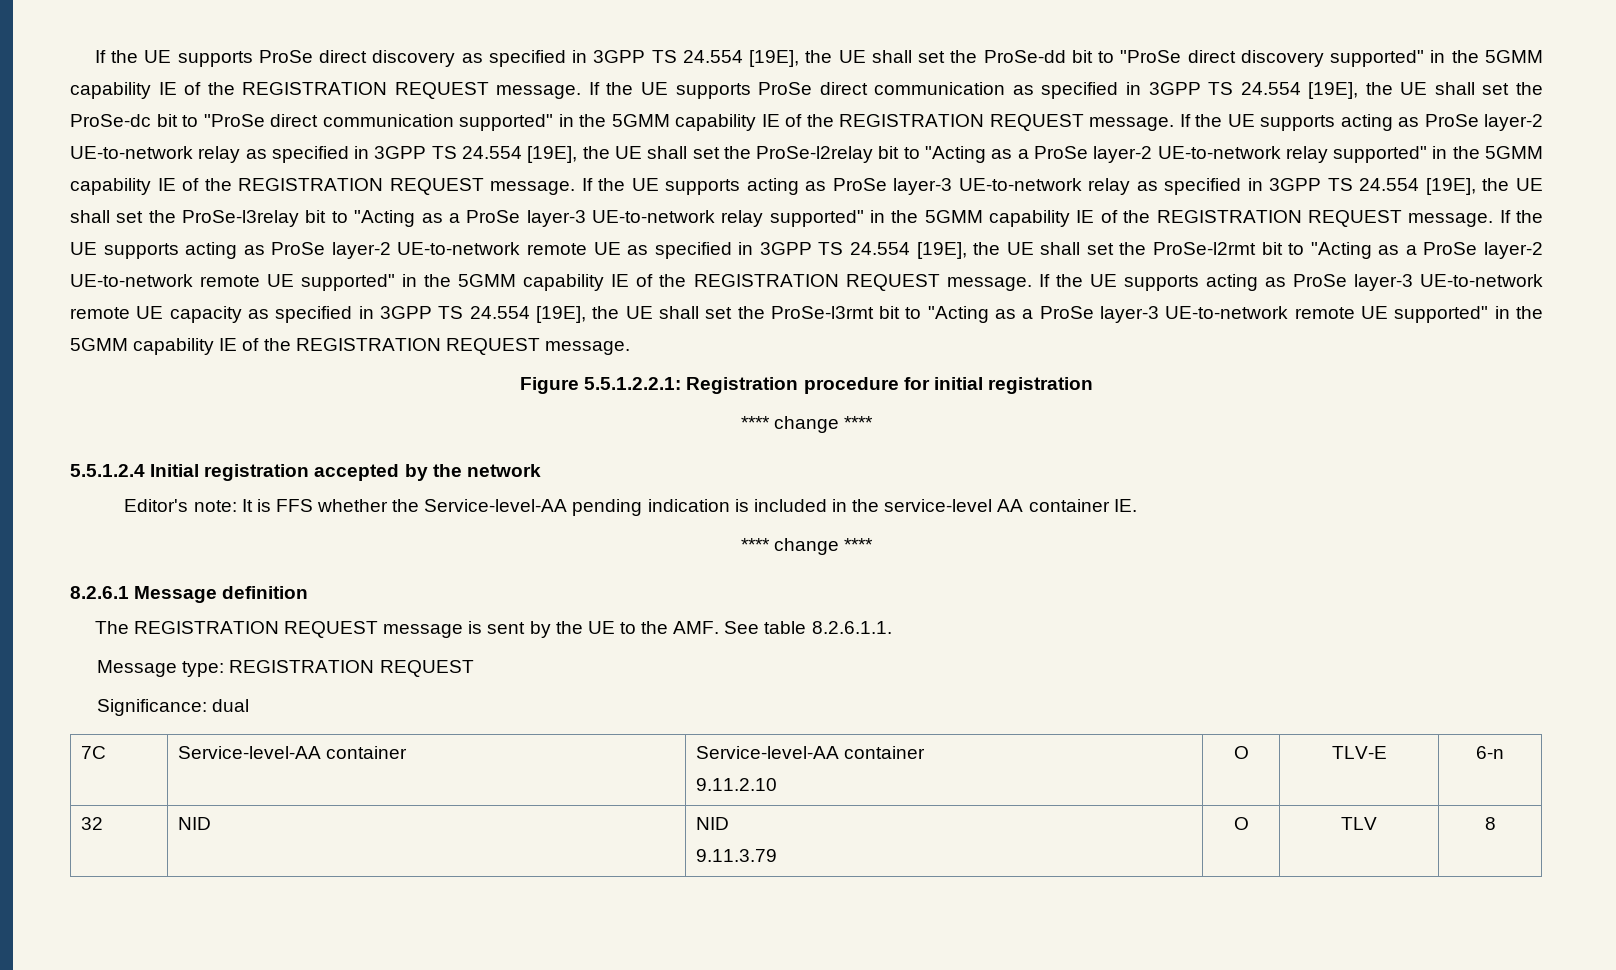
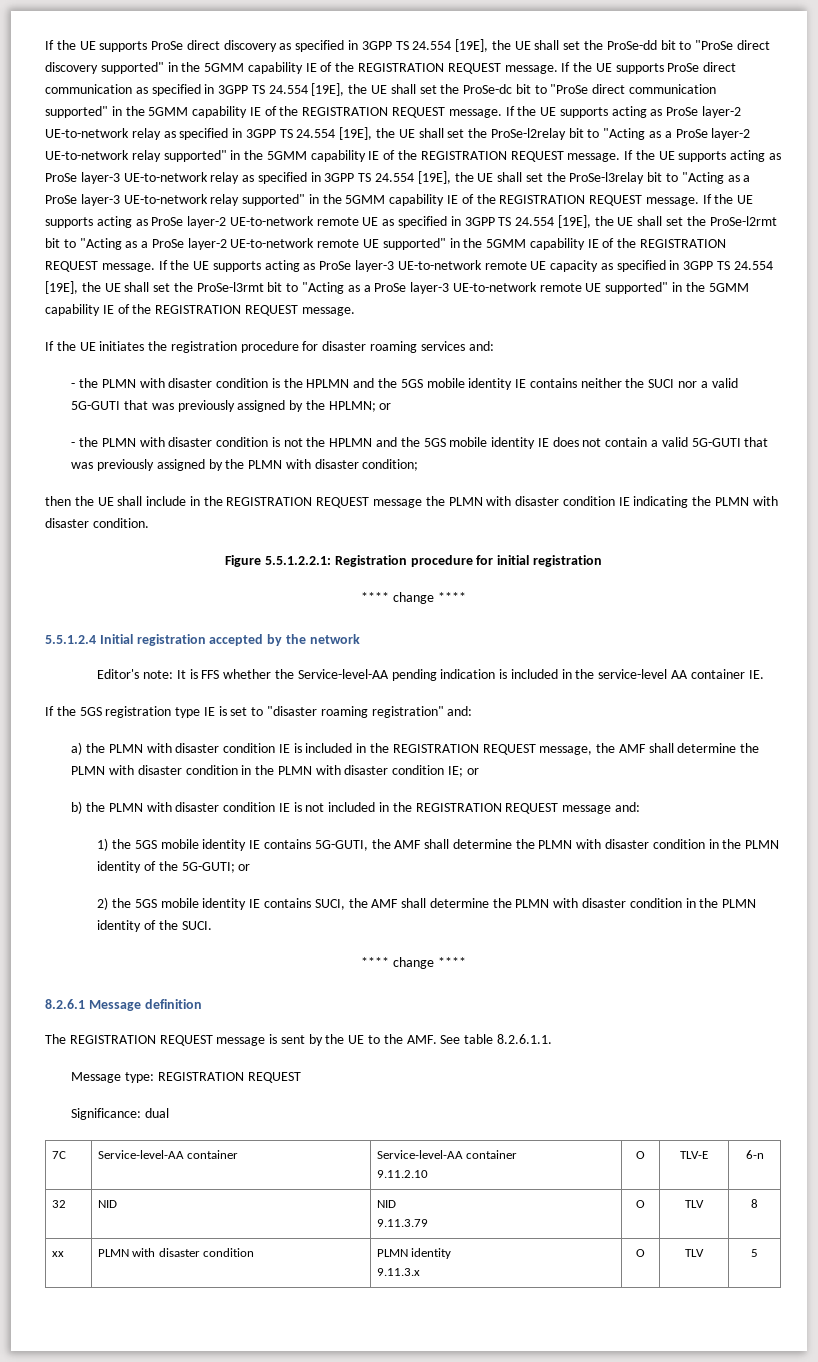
(630, 348) none -> [45,341,494,353] [71,378,738,390] [71,400,392,412] [71,437,769,449] [71,459,419,471] [45,496,778,508] [45,518,149,528] // If the UE initiates the registration procedure for disaster roaming services and: // - the PLMN with disaster condition is the HPLMN and the 5GS mobile identity IE contains neither the SUCI nor a valid 5G-GUTI that was previously assigned by the HPLMN; or // - the PLMN with disaster condition is not the HPLMN and the 5GS mobile identity IE does not contain a valid 5G-GUTI that was previously assigned by the PLMN with disaster condition; // then the UE shall include in the REGISTRATION REQUEST message the PLMN with disaster condition IE indicating the PLMN with disaster condition.
(1137, 505) none -> [45,706,473,718] [71,742,760,755] [71,765,479,777] [71,801,640,814] [97,838,780,851] [97,861,251,873] [97,897,757,910] [97,920,212,932] // If the 5GS registration type IE is set to "disaster roaming registration" and: // a) the PLMN with disaster condition IE is included in the REGISTRATION REQUEST message, the AMF shall determine the PLMN with disaster condition in the PLMN with disaster condition IE; or // b) the PLMN with disaster condition IE is not included in the REGISTRATION REQUEST message and: // 1) the 5GS mobile identity IE contains 5G-GUTI, the AMF shall determine the PLMN with disaster condition in the PLMN identity of the 5G-GUTI; or // 2) the 5GS mobile identity IE contains SUCI, the AMF shall determine the PLMN with disaster condition in the PLMN identity of the SUCI.
(1496, 823) none -> [51,1251,64,1257] [97,1248,255,1257] [376,1248,452,1259] [376,1268,420,1276] [636,1249,645,1257] [685,1249,704,1257] [751,1249,758,1257] // xx | PLMN with disaster condition | PLMN identity // 9.11.3.x | O | TLV | 5

